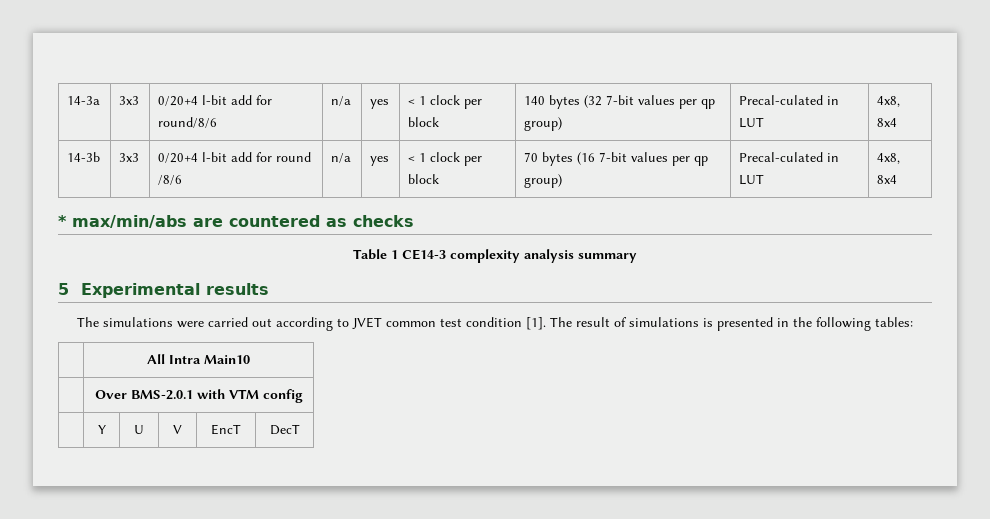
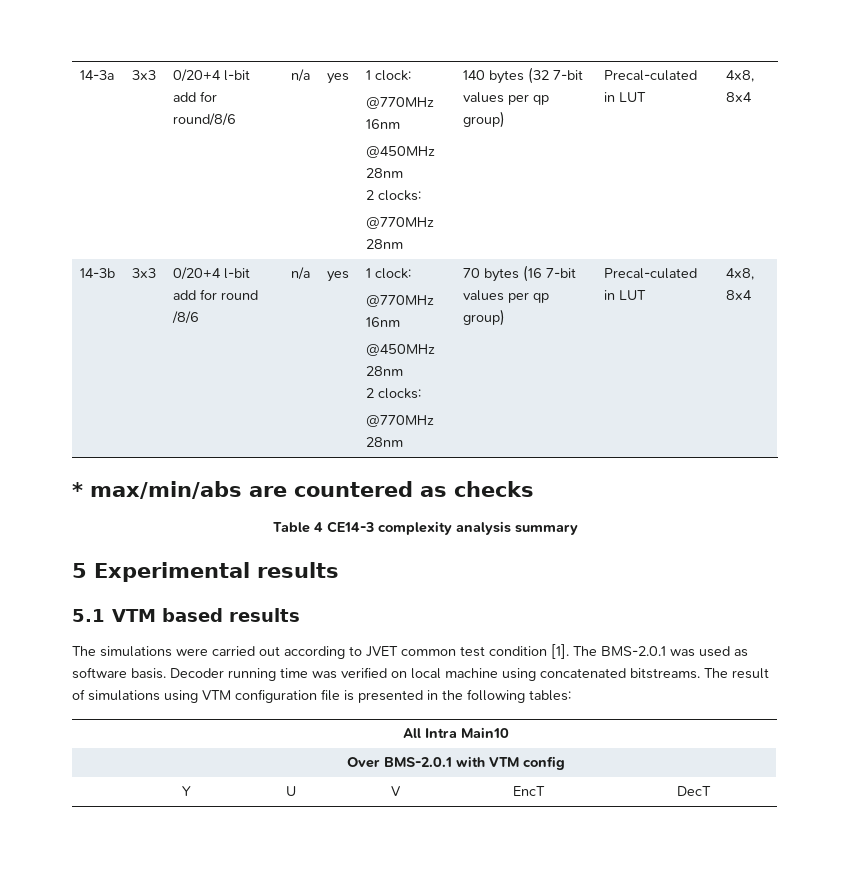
[408,95,483,109] [408,117,440,127] < 1 clock per block -> [366,70,412,81] [366,97,435,109] [366,119,401,129] [366,146,436,158] [366,168,404,178] [366,190,422,201] [366,217,435,229] [366,239,404,249] 1 clock: // @770MHz 16nm // @450MHz 28nm // 2 clocks: // @770MHz 28nm
[408,152,483,166] [408,174,440,184] < 1 clock per block -> [366,268,412,279] [366,295,435,307] [366,317,401,327] [366,344,436,356] [366,366,404,376] [366,388,422,399] [366,415,435,427] [366,437,404,447] 1 clock: // @770MHz 16nm // @450MHz 28nm // 2 clocks: // @770MHz 28nm
[391,250,398,259] 1 -> [313,522,323,532] 4
(270, 289) none -> [72,608,301,622] // 5.1 VTM based results
[576,317,700,327] result of simulations -> [601,646,748,657] [72,667,769,681] [72,689,340,703] BMS-2.0.1 was used as software basis. Decoder running time was verified on local machine using concatenated bitstreams. The result of simulations using VTM configuration file

